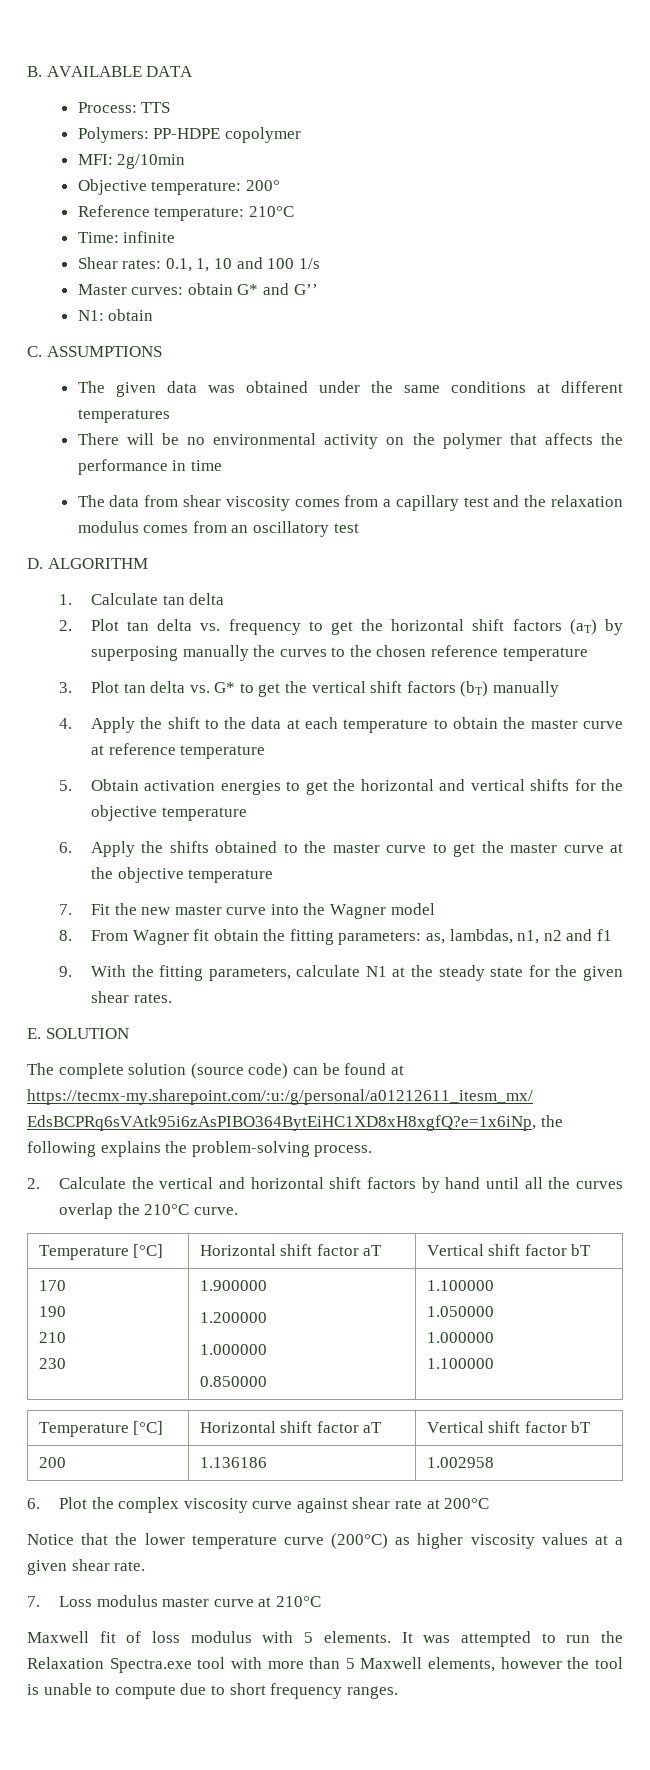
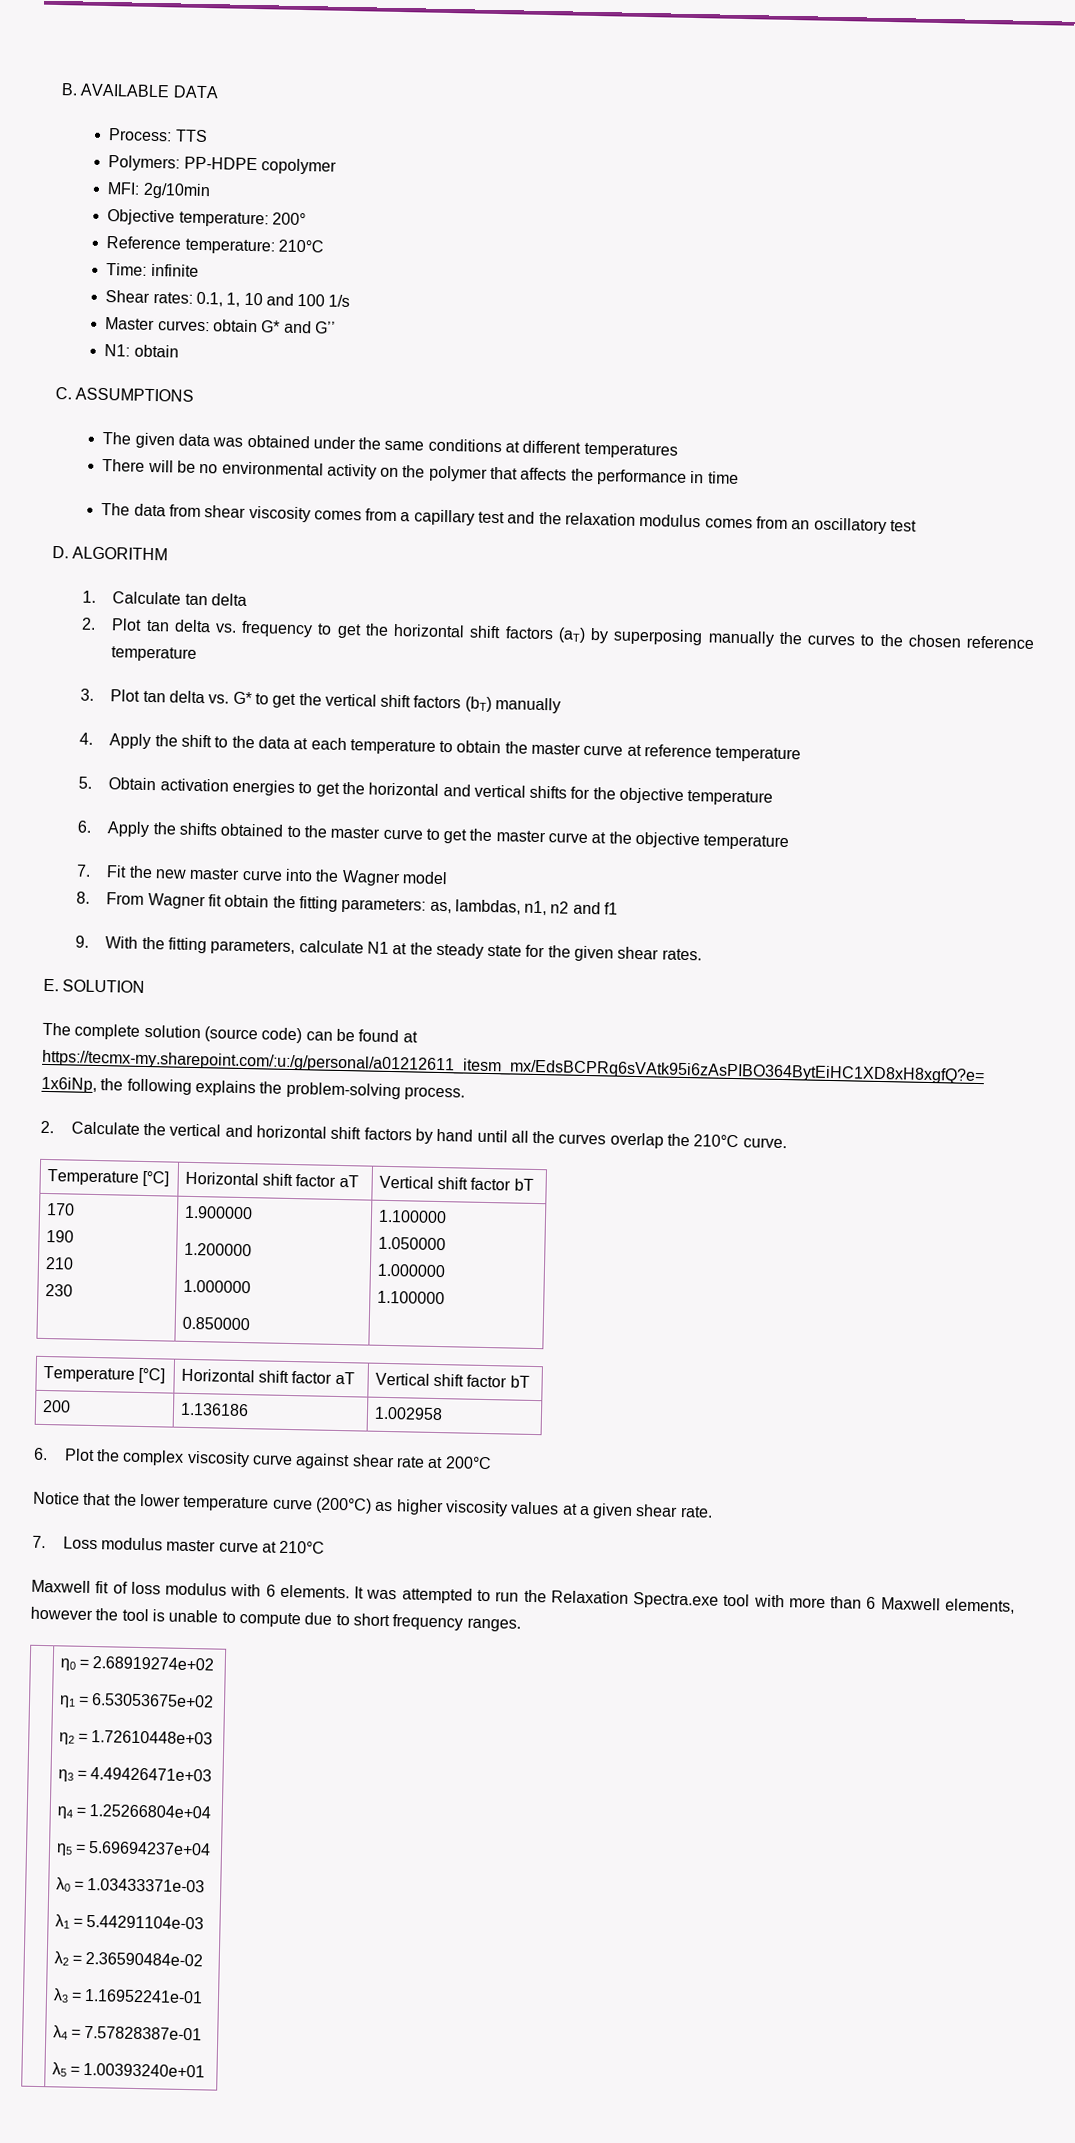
[304,1632,314,1643] 5 -> [265,1584,276,1597] 6
[345,1658,355,1669] 5 -> [866,1596,877,1610] 6
(398, 1692) none -> [59,1656,215,1671] [58,1693,215,1708] [58,1730,214,1745] [57,1767,213,1782] [56,1804,212,1819] [55,1841,212,1856] [55,1877,206,1893] [54,1914,205,1930] [53,1951,204,1967] [52,1988,204,2004] [52,2025,203,2041] [51,2062,206,2078] // | η0 = 2.68919274e+02 // η1 = 6.53053675e+02 // η2 = 1.72610448e+03 // η3 = 4.49426471e+03 // η4 = 1.25266804e+04 // η5 = 5.69694237e+04 // λ0 = 1.03433371e-03 // λ1 = 5.44291104e-03 // λ2 = 2.36590484e-02 // λ3 = 1.16952241e-01 // λ4 = 7.57828387e-01 // λ5 = 1.00393240e+01

